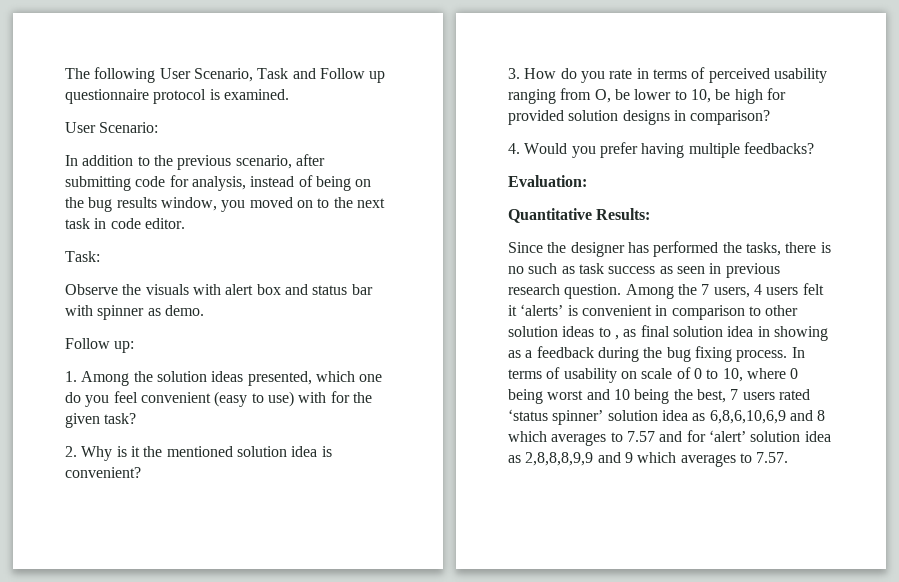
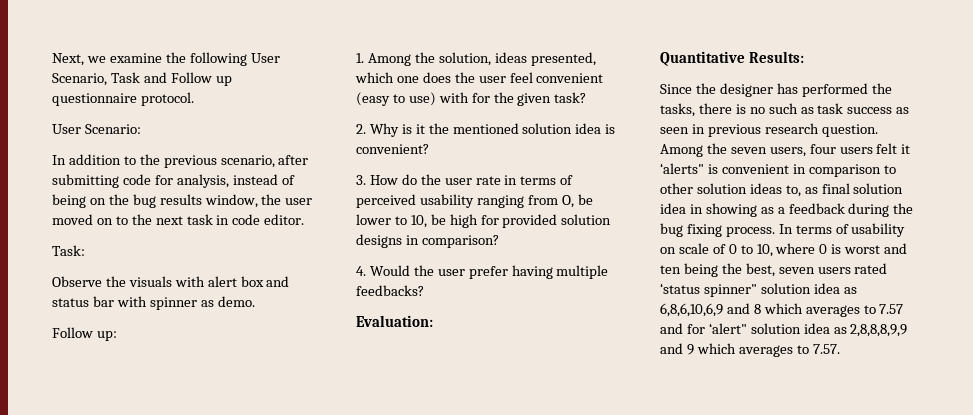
[65,68,90,79] The -> [52,52,186,66] Next, we examine the
[153,89,289,104] protocol is examined. -> [140,92,194,106] protocol.
[221,200,246,212] you -> [261,194,313,205] the user
[156,371,207,382] solution -> [438,52,491,66] solution,
[65,392,110,407] do you -> [422,72,506,83] does the user
[580,71,605,83] you -> [420,174,472,185] the user
[571,146,596,158] you -> [413,265,465,276] the user
[701,284,762,298] 7 users, 4 -> [730,144,836,157] seven users, four
[520,304,564,316] ‘alerts’ -> [660,163,704,174] ‘alerts"
[598,327,619,340] to , -> [785,185,801,197] to,
[508,389,543,404] being -> [831,244,842,254] is
[613,389,630,400] 10 -> [660,265,681,274] ten
[730,389,739,400] 7 -> [778,267,815,274] seven
[552,410,604,425] spinner’ -> [703,284,757,297] spinner"
[708,430,746,442] ‘alert’ -> [708,323,747,334] ‘alert"

